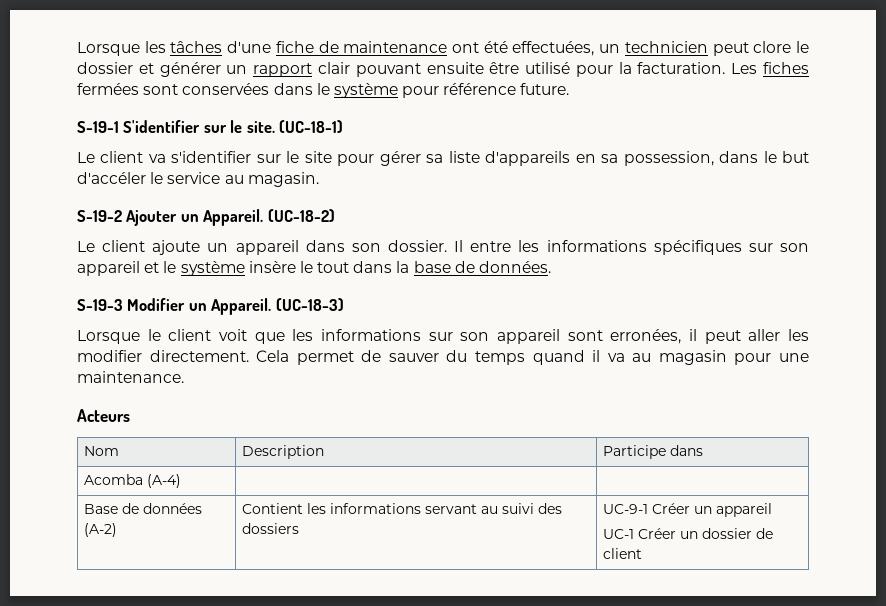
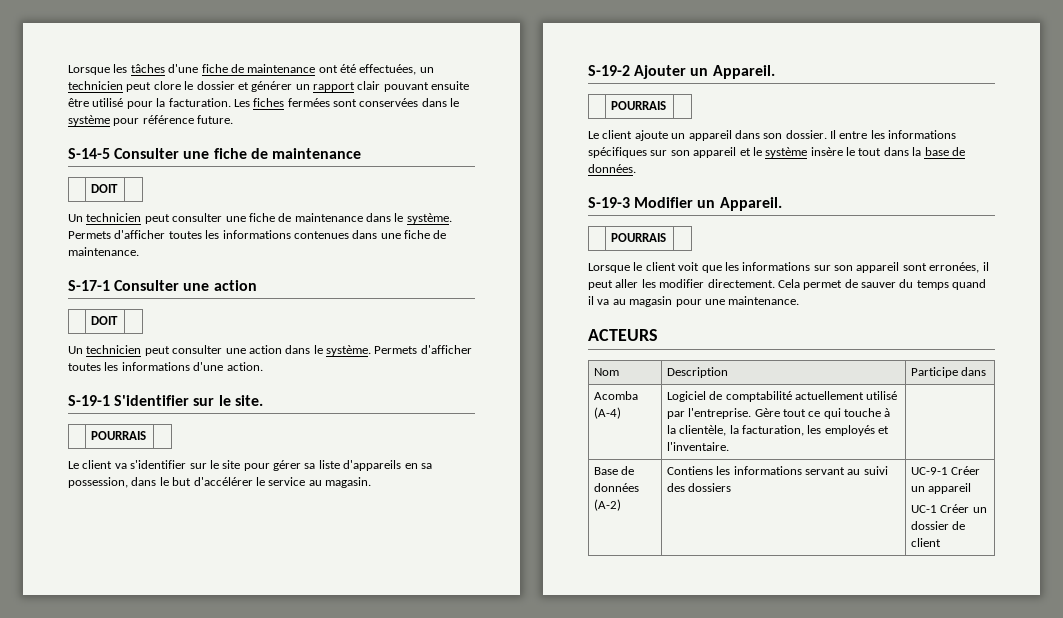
(570, 89) none -> [68,148,361,159] [90,184,118,193] [68,213,452,224] [68,230,447,239] [68,247,139,256] [68,280,257,291] [90,316,118,325] [68,345,472,356] [68,362,263,371] // S-14-5 Consulter une fiche de maintenance // | DOIT | // Un technicien peut consulter une fiche de maintenance dans le système. Permets d'afficher toutes les informations contenues dans une fiche de maintenance. // S-17-1 Consulter une action // | DOIT | // Un technicien peut consulter une action dans le système. Permets d'afficher toutes les informations d'une action.
[279,120,344,133] (UC-18-1) -> [90,431,146,440] // | POURRAIS |
[77,172,146,184] d'accéler -> [193,477,253,486] d'accélérer
[267,209,335,222] (UC-18-2) -> [610,101,666,110] // | POURRAIS |
[275,298,344,311] (UC-18-3) -> [610,233,666,242] // | POURRAIS |
[77,409,130,422] Acteurs -> [588,329,658,341] ACTEURS
(182, 481) none -> [666,391,898,402] [666,408,891,419] [666,425,890,436] [666,442,729,451] Logiciel de comptabilité actuellement utilisé par l'entreprise. Gère tout ce qui touche à la clientèle, la facturation, les employés et l'inventaire.
[242,503,304,514] Contient -> [666,466,713,475] Contiens

